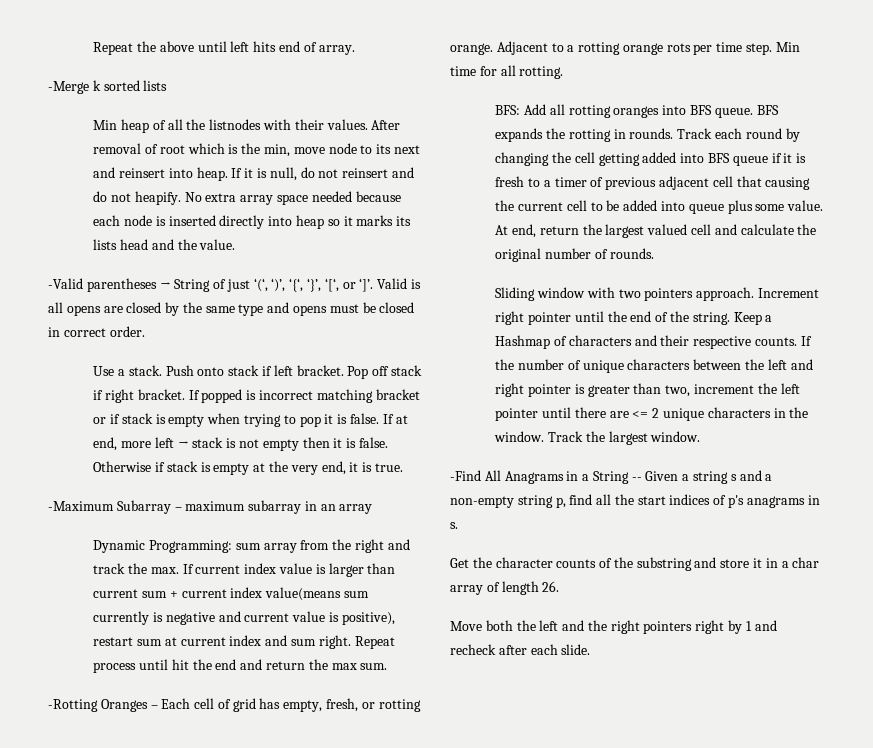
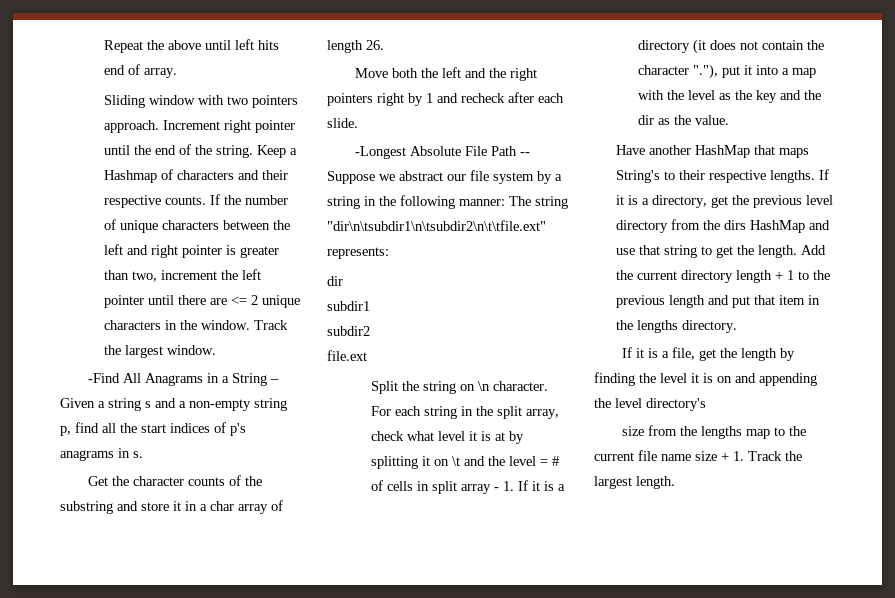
[48,80,168,94] [93,119,401,133] [93,143,420,157] [93,167,414,181] [93,191,401,205] [93,215,412,229] [93,239,236,250] [48,278,421,292] [48,302,415,316] [48,326,145,337] [93,365,422,379] [93,389,420,403] [93,413,408,427] [93,437,388,451] [93,461,403,475] [48,500,373,514] [93,539,410,553] [93,563,396,577] [93,587,370,601] [93,611,395,625] [93,635,395,649] [93,659,388,673] [48,698,421,712] [450,41,800,55] [450,65,564,79] [495,104,779,118] [495,128,800,142] [495,152,807,166] [495,176,811,190] [495,200,824,214] [495,224,817,238] [495,248,654,262] // -Merge k sorted lists // Min heap of all the listnodes with their values. After removal of root which is the min, move node to its next and reinsert into heap. If it is null, do not reinsert and do not heapify. No extra array space needed because each node is inserted directly into heap so it marks its lists head and the value. // -Valid parentheses → String of just ‘(‘, ‘)’, ‘{‘, ‘}’, ‘[‘, or ‘]’. Valid is all opens are closed by the same type and opens must be closed in correct order. // Use a stack. Push onto stack if left bracket. Pop off stack if right bracket. If popped is incorrect matching bracket or if stack is empty when trying to pop it is false. If at end, more left → stack is not empty then it is false. Otherwise if stack is empty at the very end, it is true. // -Maximum Subarray – maximum subarray in an array // Dynamic Programming: sum array from the right and track the max. If current index value is larger than current sum + current index value(means sum currently is negative and current value is positive), restart sum at current index and sum right. Repeat process until hit the end and return the max sum. // -Rotting Oranges – Each cell of grid has empty, fresh, or rotting orange. Adjacent to a rotting orange rots per time step. Min time for all rotting. // BFS: Add all rotting oranges into BFS queue. BFS expands the rotting in rounds. Track each round by changing the cell getting added into BFS queue if it is fresh to a timer of previous adjacent cell that causing the current cell to be added into queue plus some value. At end, return the largest valued cell and calculate the original number of rounds. -> (177, 73) none
[631,477,642,481] -- -> [270,379,280,383] –
(591, 649) none -> [355,146,531,159] [327,170,562,184] [327,195,568,209] [327,220,546,231] [327,247,389,259] [327,276,343,286] [327,301,370,311] [327,326,370,336] [327,350,367,361] [370,381,548,394] [370,406,559,419] [370,431,524,444] [370,456,559,469] [370,480,565,494] [637,39,824,54] [637,64,816,79] [637,90,821,103] [637,115,729,125] [615,145,809,158] [615,169,829,183] [615,195,833,208] [615,219,830,233] [615,245,826,258] [615,270,830,283] [615,295,820,308] [615,320,737,333] [622,347,796,361] [594,372,817,386] [594,398,706,411] [622,425,807,439] [594,450,802,461] [594,476,675,489] // -Longest Absolute File Path -- Suppose we abstract our file system by a string in the following manner: The string "dir\n\tsubdir1\n\tsubdir2\n\t\tfile.ext" represents: // dir // subdir1 // subdir2 // file.ext // Split the string on \n character. For each string in the split array, check what level it is at by splitting it on \t and the level = # of cells in split array - 1. If it is a directory (it does not contain the character "."), put it into a map with the level as the key and the dir as the value. // Have another HashMap that maps String's to their respective lengths. If it is a directory, get the previous level directory from the dirs HashMap and use that string to get the length. Add the current directory length + 1 to the previous length and put that item in the lengths directory. // If it is a file, get the length by finding the level it is on and appending the level directory's // size from the lengths map to the current file name size + 1. Track the largest length.

